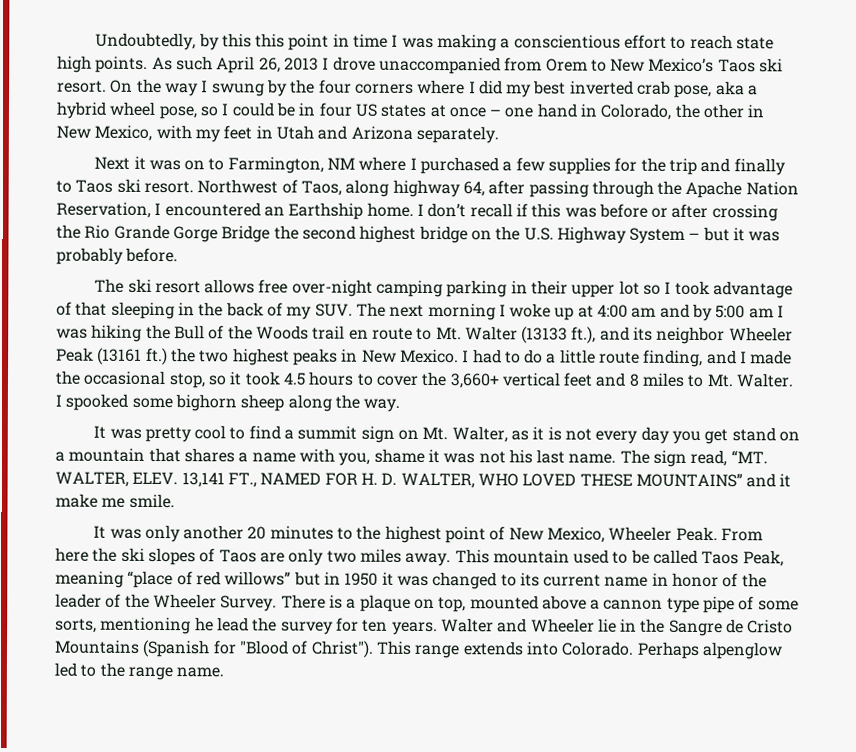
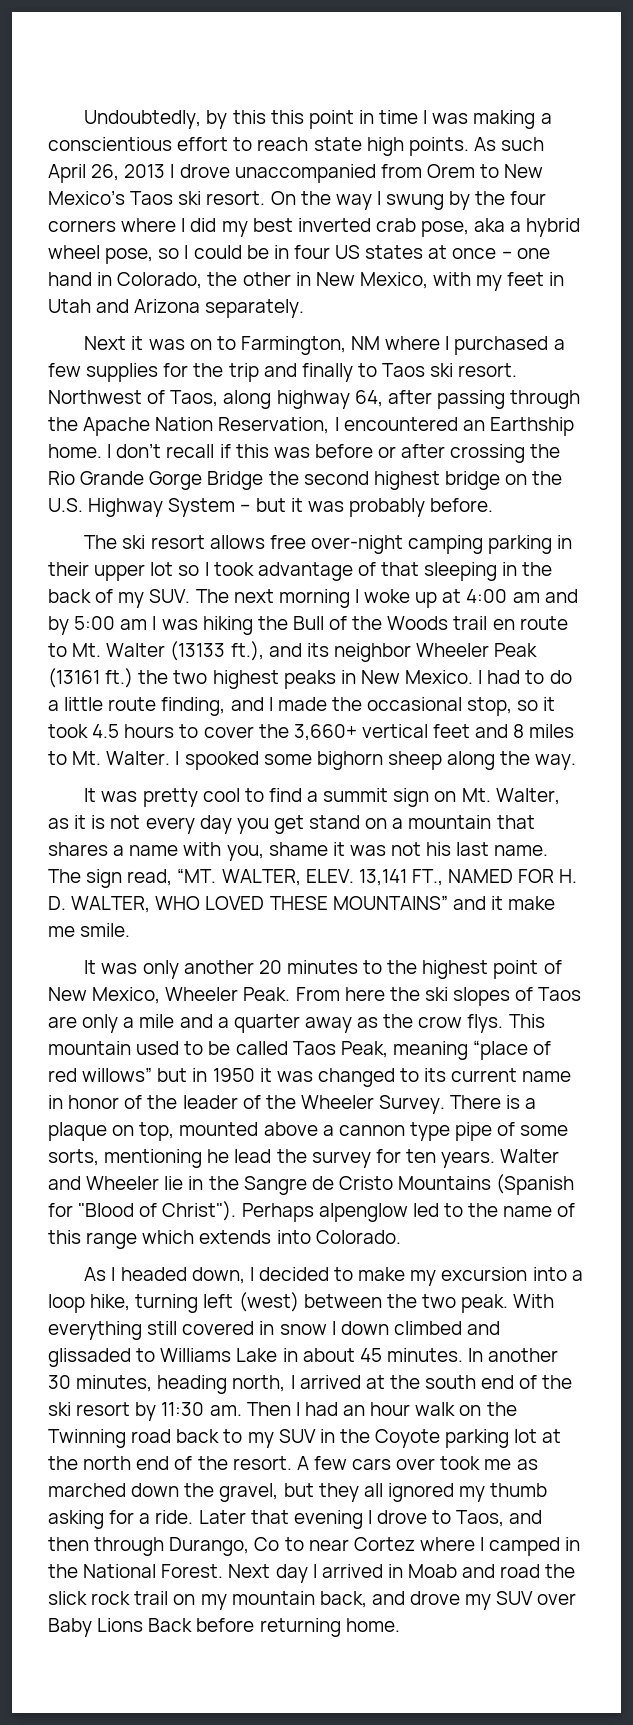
[326,548,452,567] two miles away. -> [123,1014,504,1033] a mile and a quarter away as the crow flys.
[375,640,635,659] This range extends into Colorado. -> (237, 1211) none
[127,666,225,681] range name. -> [503,1203,576,1217] [48,1230,401,1249] [84,1267,583,1286] [48,1292,555,1313] [48,1321,501,1340] [48,1348,559,1367] [48,1375,573,1394] [48,1402,517,1421] [48,1429,562,1448] [48,1456,538,1470] [48,1483,548,1502] [48,1510,543,1529] [48,1537,581,1556] [48,1564,576,1583] [48,1591,577,1610] [48,1618,400,1637] name of this range which extends into Colorado. // As I headed down, I decided to make my excursion into a loop hike, turning left (west) between the two peak. With everything still covered in snow I down climbed and glissaded to Williams Lake in about 45 minutes. In another 30 minutes, heading north, I arrived at the south end of the ski resort by 11:30 am. Then I had an hour walk on the Twinning road back to my SUV in the Coyote parking lot at the north end of the resort. A few cars over took me as marched down the gravel, but they all ignored my thumb asking for a ride. Later that evening I drove to Taos, and then through Durango, Co to near Cortez where I camped in the National Forest. Next day I arrived in Moab and road the slick rock trail on my mountain back, and drove my SUV over Baby Lions Back before returning home.

